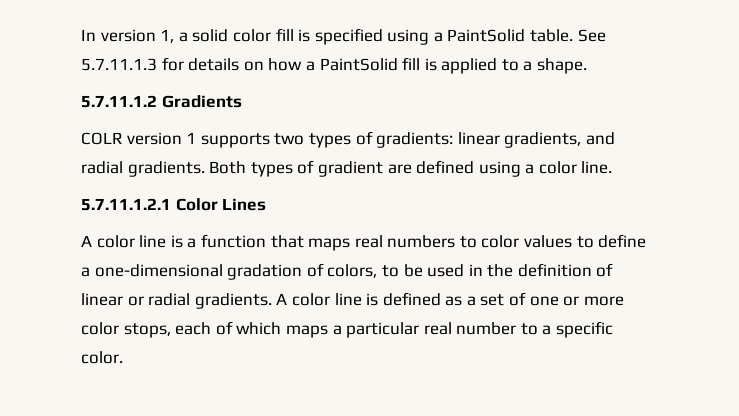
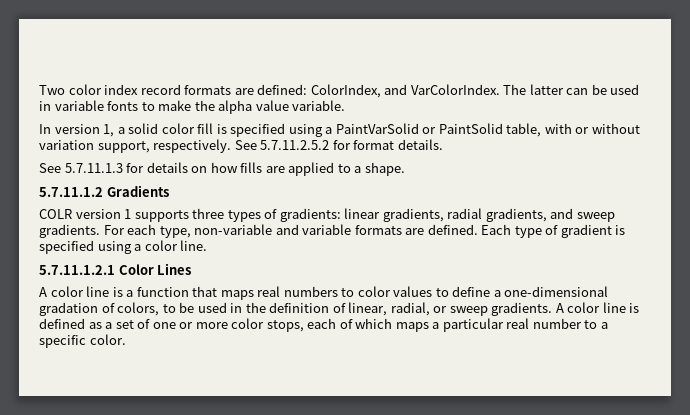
(81, 35) none -> [39,84,640,98] [39,100,346,114] Two color index record formats are defined: ColorIndex, and VarColorIndex. The latter can be used in variable fonts to make the alpha value variable. //
[447,29,574,42] PaintSolid table. -> [335,123,640,137] [39,139,443,153] PaintVarSolid or PaintSolid table, with or without variation support, respectively. See 5.7.11.2.5.2 for format details. //
[305,57,437,71] a PaintSolid fill is -> [240,162,285,173] fills are
[274,133,305,145] two -> [192,208,225,219] three
[585,132,615,145] [81,160,475,177] and radial gradients. Both types of gradient are defined -> [447,208,615,222] [39,224,626,238] [39,240,94,254] radial gradients, and sweep gradients. For each type, non-variable and variable formats are defined. Each type of gradient is specified
[81,293,191,306] linear or radial -> [348,302,488,316] linear, radial, or sweep

